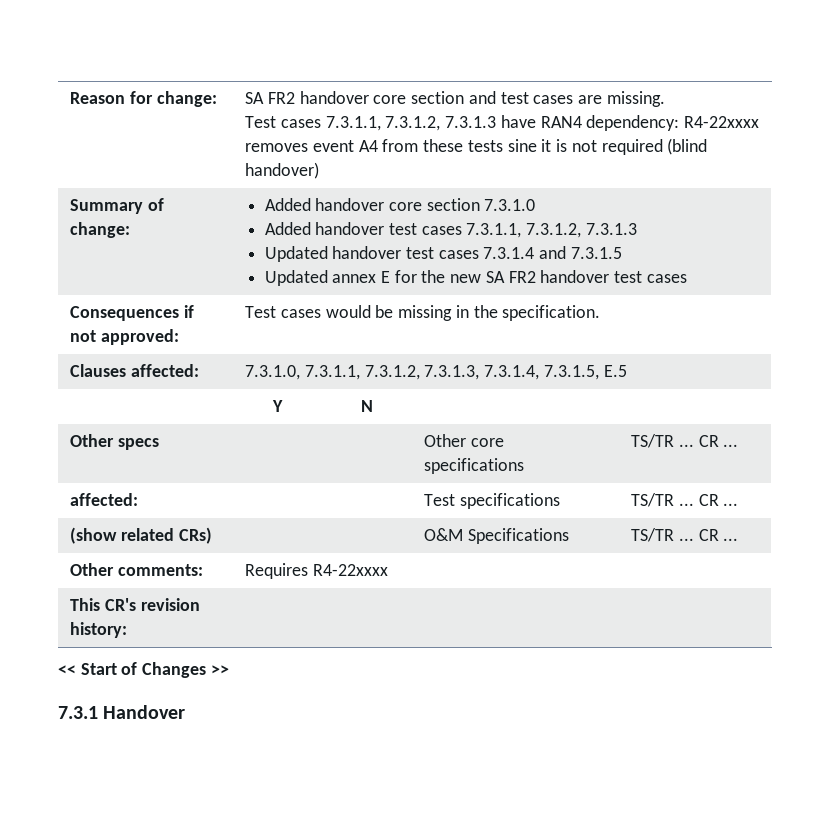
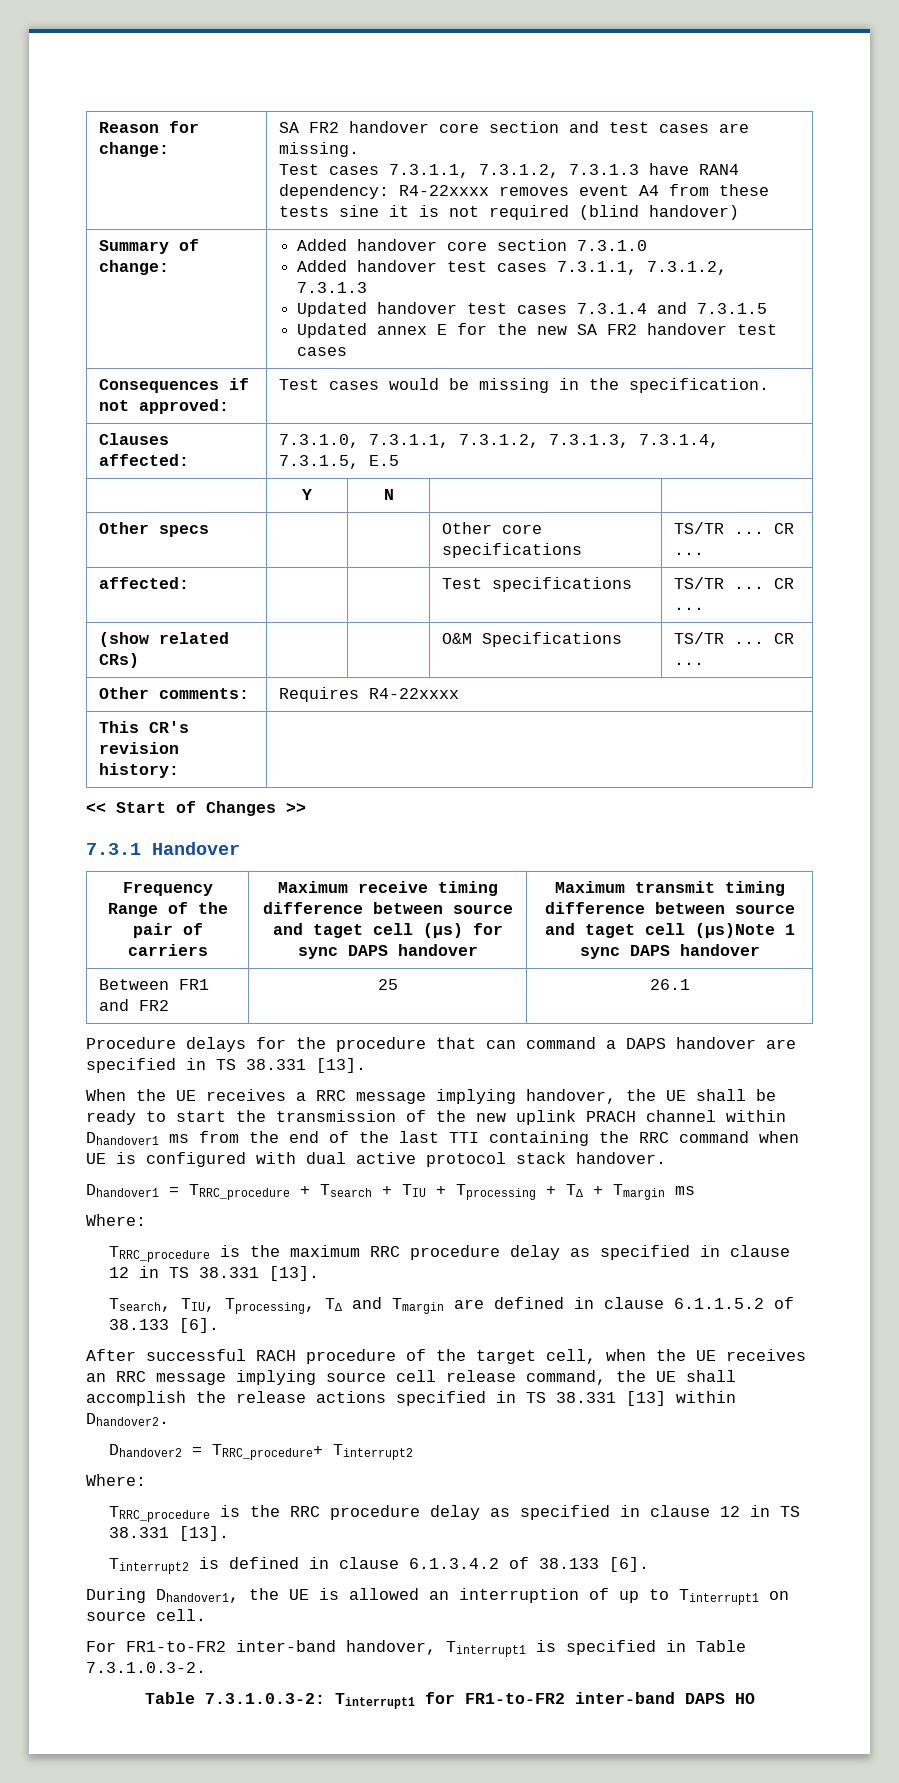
(186, 712) none -> [122,882,213,896] [107,902,228,917] [132,923,203,938] [127,944,208,956] [277,881,498,896] [262,902,513,914] [272,923,503,938] [297,944,478,959] [554,881,785,896] [544,902,795,914] [544,923,795,938] [579,944,760,959] [99,979,210,990] [99,999,170,1011] [377,979,398,990] [649,979,690,990] [86,1037,796,1052] [86,1058,366,1073] [86,1089,776,1104] [86,1110,786,1125] [86,1131,799,1146] [86,1152,666,1167] [86,1184,695,1200] [86,1214,146,1226] [109,1245,791,1262] [109,1266,320,1281] [109,1297,795,1314] [109,1318,220,1333] [86,1349,806,1364] [86,1370,736,1385] [86,1391,736,1406] [86,1413,169,1426] [109,1444,414,1460] [86,1474,146,1486] [109,1505,801,1522] [109,1526,230,1541] [109,1557,650,1574] [86,1588,789,1605] [86,1609,206,1621] [86,1640,746,1657] [86,1662,206,1673] [144,1692,755,1709] // Frequency Range of the pair of carriers | Maximum receive timing difference between source and taget cell (µs) for sync DAPS handover | Maximum transmit timing difference between source and taget cell (µs)Note 1 sync DAPS handover // Between FR1 and FR2 | 25 | 26.1 // Procedure delays for the procedure that can command a DAPS handover are specified in TS 38.331 [13]. // When the UE receives a RRC message implying handover, the UE shall be ready to start the transmission of the new uplink PRACH channel within Dhandover1 ms from the end of the last TTI containing the RRC command when UE is configured with dual active protocol stack handover. // Dhandover1 = TRRC_procedure + Tsearch + TIU + Tprocessing + T∆ + Tmargin ms // Where: // TRRC_procedure is the maximum RRC procedure delay as specified in clause 12 in TS 38.331 [13]. // Tsearch, TIU, Tprocessing, T∆ and Tmargin are defined in clause 6.1.1.5.2 of 38.133 [6]. // After successful RACH procedure of the target cell, when the UE receives an RRC message implying source cell release command, the UE shall accomplish the release actions specified in TS 38.331 [13] within Dhandover2. // Dhandover2 = TRRC_procedure+ Tinterrupt2 // Where: // TRRC_procedure is the RRC procedure delay as specified in clause 12 in TS 38.331 [13]. // Tinterrupt2 is defined in clause 6.1.3.4.2 of 38.133 [6]. // During Dhandover1, the UE is allowed an interruption of up to Tinterrupt1 on source cell. // For FR1-to-FR2 inter-band handover, Tinterrupt1 is specified in Table 7.3.1.0.3-2. // Table 7.3.1.0.3-2: Tinterrupt1 for FR1-to-FR2 inter-band DAPS HO

